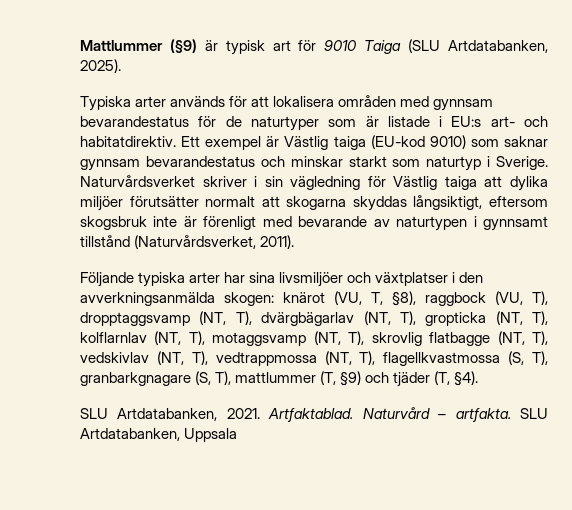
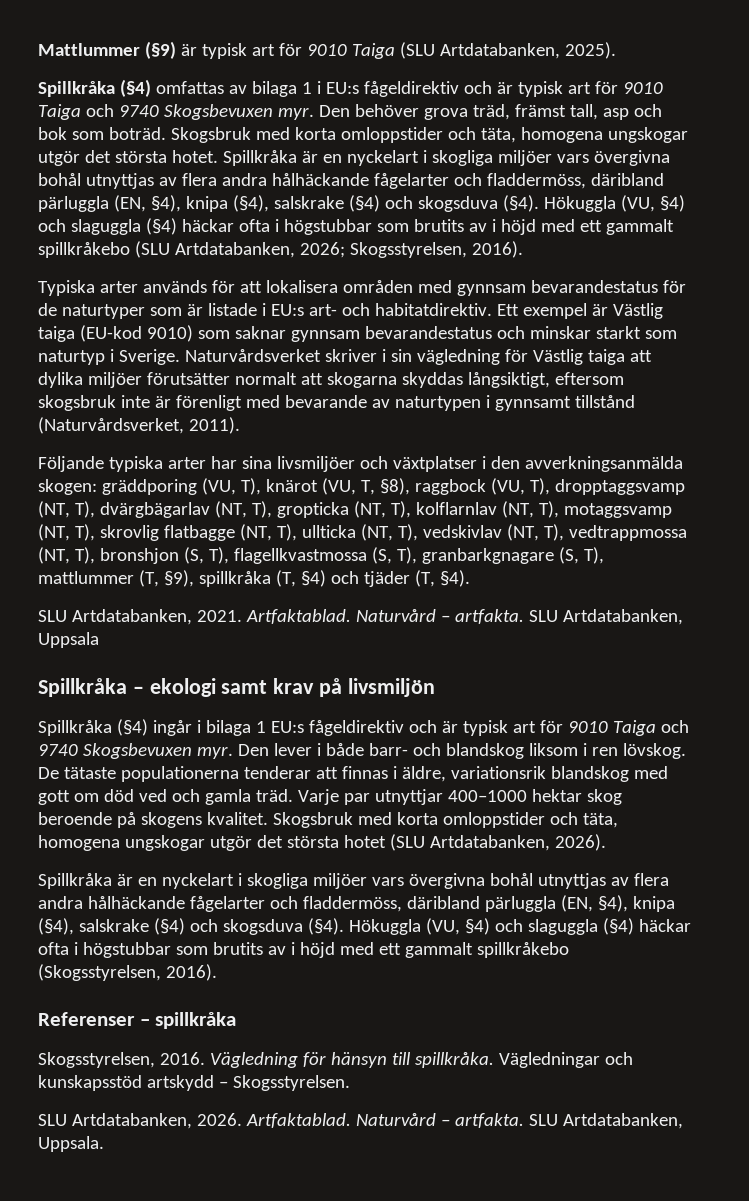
(121, 66) none -> [38,79,663,97] [38,104,662,120] [38,127,688,143] [38,150,670,166] [38,173,664,189] [38,195,685,212] [38,218,674,235] [38,241,523,258] // Spillkråka (§4) omfattas av bilaga 1 i EU:s fågeldirektiv och är typisk art för 9010 Taiga och 9740 Skogsbevuxen myr. Den behöver grova träd, främst tall, asp och bok som boträd. Skogsbruk med korta omloppstider och täta, homogena ungskogar utgör det största hotet. Spillkråka är en nyckelart i skogliga miljöer vars övergivna bohål utnyttjas av flera andra hålhäckande fågelarter och fladdermöss, däribland pärluggla (EN, §4), knipa (§4), salskrake (§4) och skogsduva (§4). Hökuggla (VU, §4) och slaguggla (§4) häckar ofta i högstubbar som brutits av i höjd med ett gammalt spillkråkebo (SLU Artdatabanken, 2026; Skogsstyrelsen, 2016).
(274, 299) none -> [101,478,261,495] gräddporing (VU, T),
(549, 338) none -> [301,524,418,541] ullticka (NT, T),
(376, 358) none -> [99,547,229,564] bronshjon (S, T),
[340,371,362,386] §9) -> [163,570,326,587] §9), spillkråka (T, §4)
(238, 435) none -> [38,678,435,697] [38,719,689,736] [38,743,686,759] [38,766,668,782] [38,789,622,805] [38,812,618,828] [38,834,606,851] [38,873,669,889] [38,895,675,912] [38,918,691,935] [38,942,569,958] [38,964,217,981] [38,1012,237,1029] [38,1052,633,1068] [38,1075,350,1091] [38,1113,683,1129] [38,1136,104,1152] // Spillkråka – ekologi samt krav på livsmiljön // Spillkråka (§4) ingår i bilaga 1 EU:s fågeldirektiv och är typisk art för 9010 Taiga och 9740 Skogsbevuxen myr. Den lever i både barr- och blandskog liksom i ren lövskog. De tätaste populationerna tenderar att finnas i äldre, variationsrik blandskog med gott om död ved och gamla träd. Varje par utnyttjar 400–1000 hektar skog beroende på skogens kvalitet. Skogsbruk med korta omloppstider och täta, homogena ungskogar utgör det största hotet (SLU Artdatabanken, 2026). // Spillkråka är en nyckelart i skogliga miljöer vars övergivna bohål utnyttjas av flera andra hålhäckande fågelarter och fladdermöss, däribland pärluggla (EN, §4), knipa (§4), salskrake (§4) och skogsduva (§4). Hökuggla (VU, §4) och slaguggla (§4) häckar ofta i högstubbar som brutits av i höjd med ett gammalt spillkråkebo (Skogsstyrelsen, 2016). // Referenser – spillkråka // Skogsstyrelsen, 2016. Vägledning för hänsyn till spillkråka. Vägledningar och kunskapsstöd artskydd – Skogsstyrelsen. // SLU Artdatabanken, 2026. Artfaktablad. Naturvård – artfakta. SLU Artdatabanken, Uppsala.

